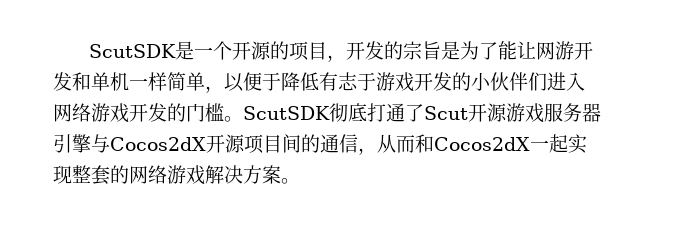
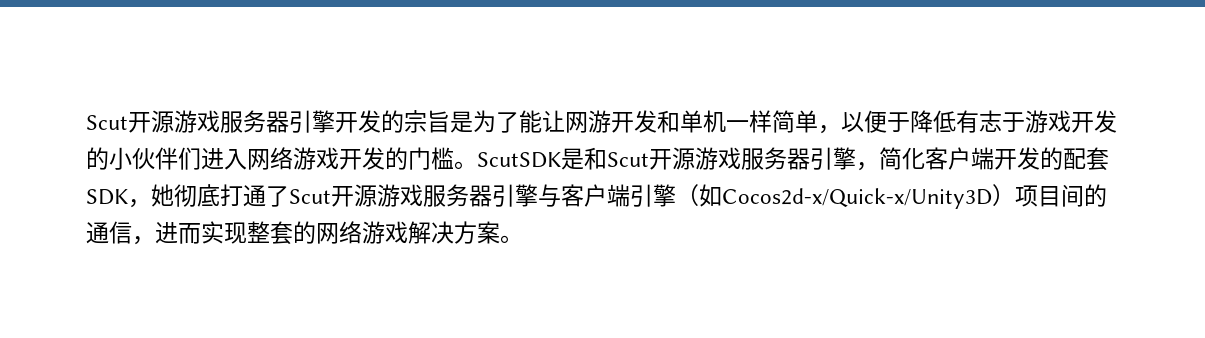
[88,41,346,62] ScutSDK是一个开源的项目， -> [86,110,335,133] Scut开源游戏服务器引擎
(330, 113) none -> [561,147,1109,171] [86,184,174,208] 是和Scut开源游戏服务器引擎，简化客户端开发的配套SDK，她
[110,134,568,155] Cocos2dX开源项目间的通信，从而和Cocos2dX一起 -> [561,184,1107,209] [86,221,201,245] 客户端引擎（如Cocos2d-x/Quick-x/Unity3D）项目间的通信，进而

